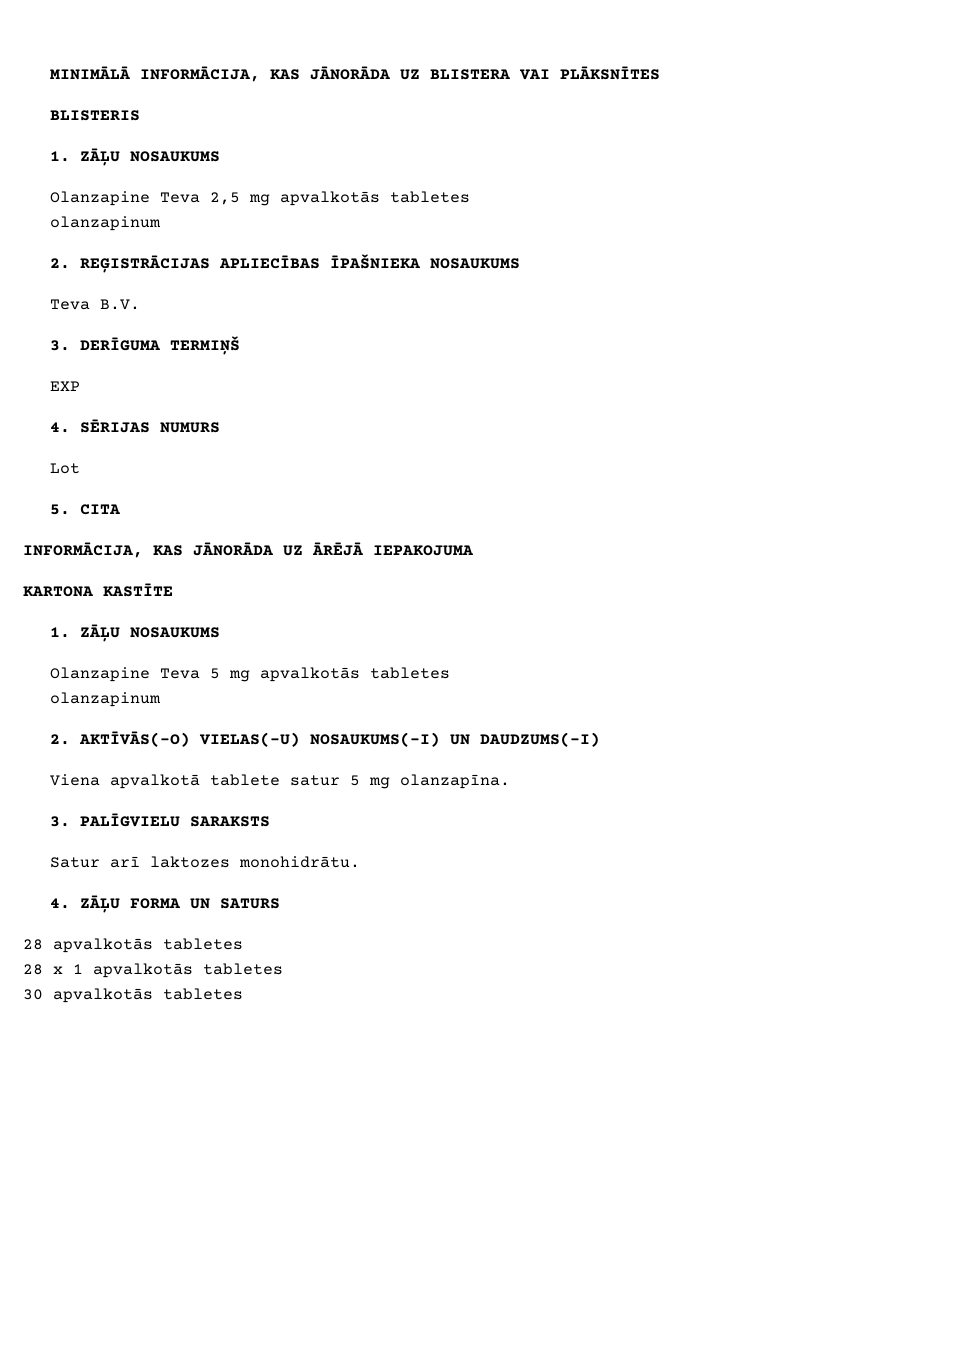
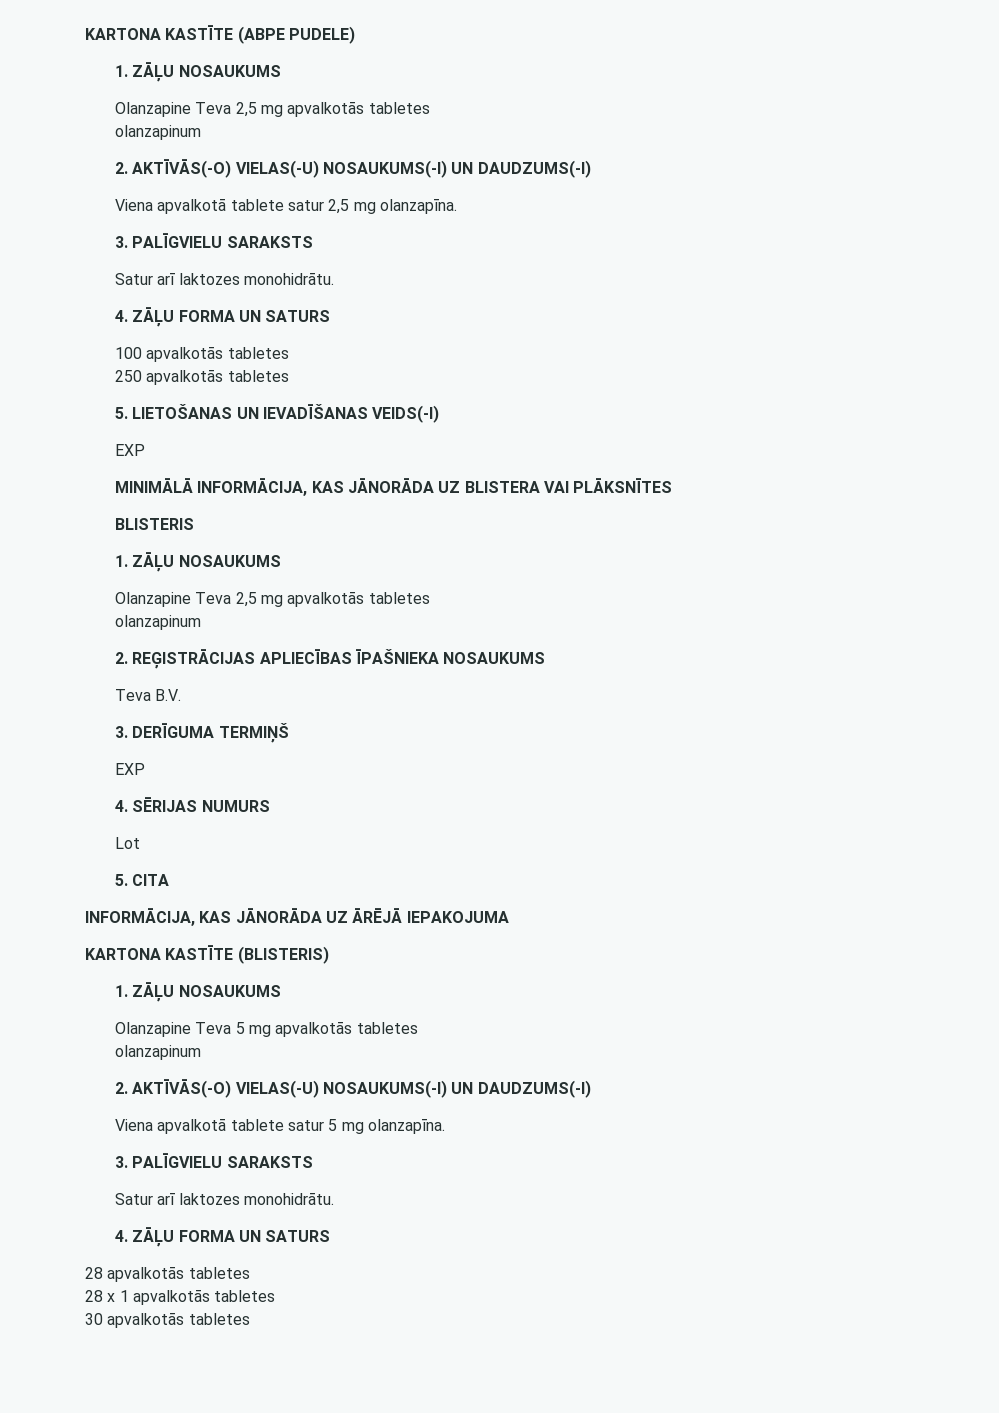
(49, 73) none -> [85,25,355,44] [115,62,281,82] [115,102,430,117] [115,125,202,140] [115,159,591,178] [115,199,458,214] [115,233,313,248] [115,273,335,285] [115,307,331,327] [115,347,289,362] [115,370,289,385] [115,404,440,423] [115,444,146,456] KARTONA KASTĪTE (ABPE PUDELE) // 1. ZĀĻU NOSAUKUMS // Olanzapine Teva 2,5 mg apvalkotās tabletes // olanzapinum // 2. AKTĪVĀS(-O) VIELAS(-U) NOSAUKUMS(-I) UN DAUDZUMS(-I) // Viena apvalkotā tablete satur 2,5 mg olanzapīna. // 3. PALĪGVIELU SARAKSTS // Satur arī laktozes monohidrātu. // 4. ZĀĻU FORMA UN SATURS // 100 apvalkotās tabletes // 250 apvalkotās tabletes // 5. LIETOŠANAS UN IEVADĪŠANAS VEIDS(-I) // EXP //
(173, 590) none -> [237,946,329,964] (BLISTERIS)

